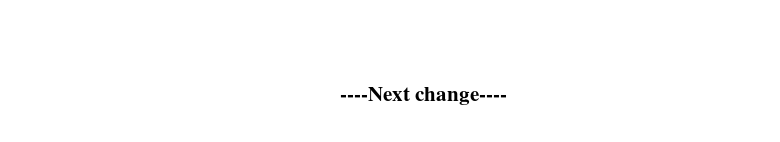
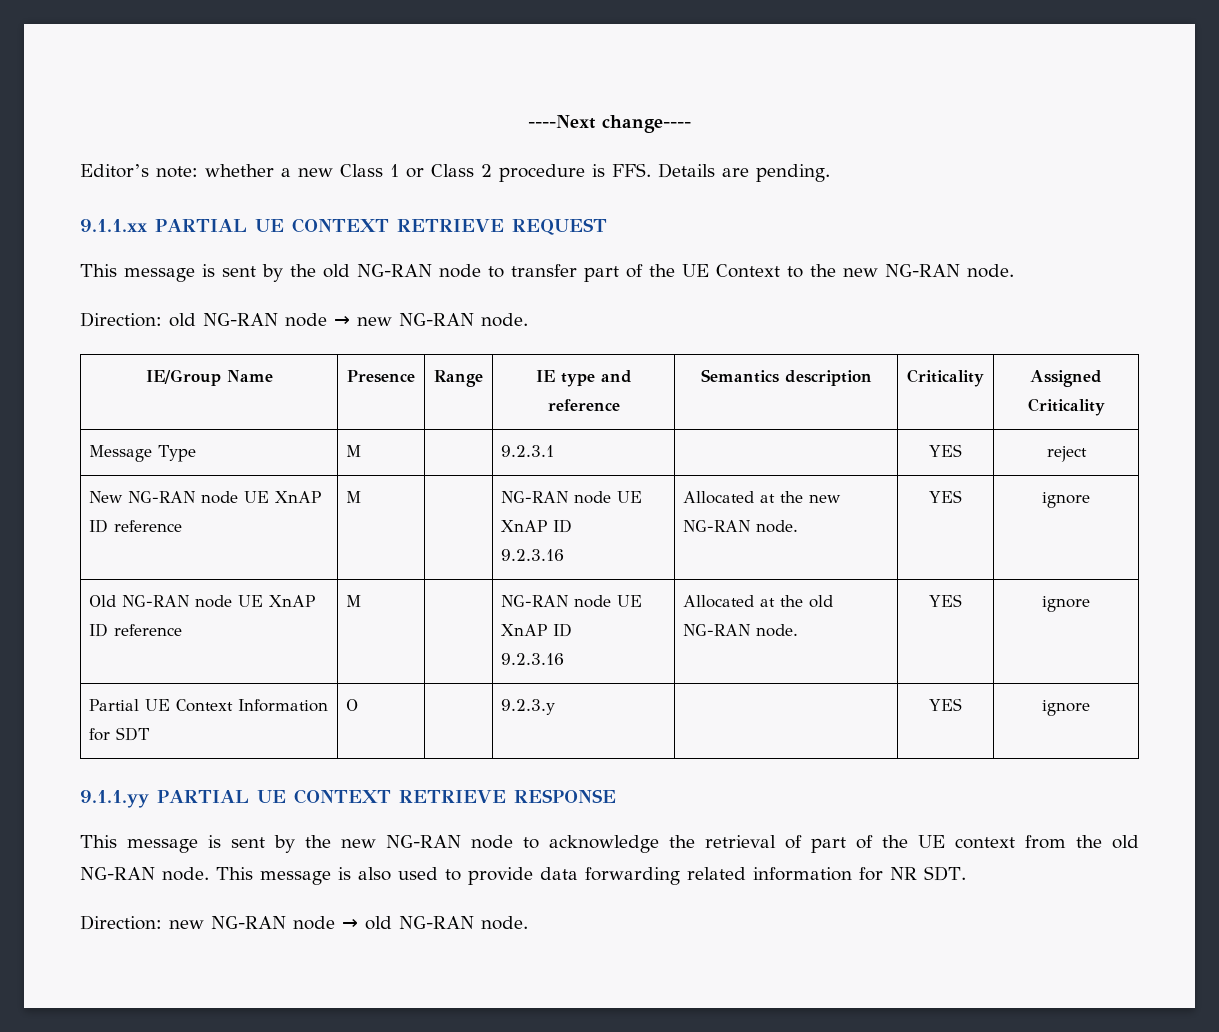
(508, 96) none -> [80,163,830,182] [80,218,607,235] [80,264,1014,282] [80,312,528,327] [145,369,273,386] [347,370,415,383] [434,370,483,387] [535,370,632,387] [547,399,620,411] [700,369,872,386] [907,369,984,387] [1030,370,1102,387] [1027,398,1105,416] [89,445,197,462] [346,445,362,457] [501,445,555,457] [929,444,962,457] [1046,446,1087,462] [89,491,322,504] [89,519,183,533] [346,491,362,503] [501,491,643,504] [501,519,573,533] [501,549,565,561] [683,491,842,504] [683,520,799,533] [929,490,962,503] [1042,492,1090,508] [89,595,316,608] [89,623,183,637] [346,595,362,607] [501,595,643,608] [501,623,573,637] [501,653,565,665] [683,595,834,608] [683,624,799,637] [929,594,962,607] [1042,596,1090,612] [89,699,329,712] [89,727,150,741] [346,699,359,711] [501,699,556,715] [929,698,962,711] [1042,700,1090,716] [80,789,616,808] [80,835,1139,853] [80,866,966,885] [80,915,528,930] // Editor’s note: whether a new Class 1 or Class 2 procedure is FFS. Details are pending. // 9.1.1.xx PARTIAL UE CONTEXT RETRIEVE REQUEST // This message is sent by the old NG-RAN node to transfer part of the UE Context to the new NG-RAN node. // Direction: old NG-RAN node → new NG-RAN node. // IE/Group Name | Presence | Range | IE type and reference | Semantics description | Criticality | Assigned Criticality // Message Type | M | | 9.2.3.1 | | YES | reject // New NG-RAN node UE XnAP ID reference | M | | NG-RAN node UE XnAP ID // 9.2.3.16 | Allocated at the new NG-RAN node. | YES | ignore // Old NG-RAN node UE XnAP ID reference | M | | NG-RAN node UE XnAP ID // 9.2.3.16 | Allocated at the old NG-RAN node. | YES | ignore // Partial UE Context Information for SDT | O | | 9.2.3.y | | YES | ignore // 9.1.1.yy PARTIAL UE CONTEXT RETRIEVE RESPONSE // This message is sent by the new NG-RAN node to acknowledge the retrieval of part of the UE context from the old NG-RAN node. This message is also used to provide data forwarding related information for NR SDT. // Direction: new NG-RAN node → old NG-RAN node.

